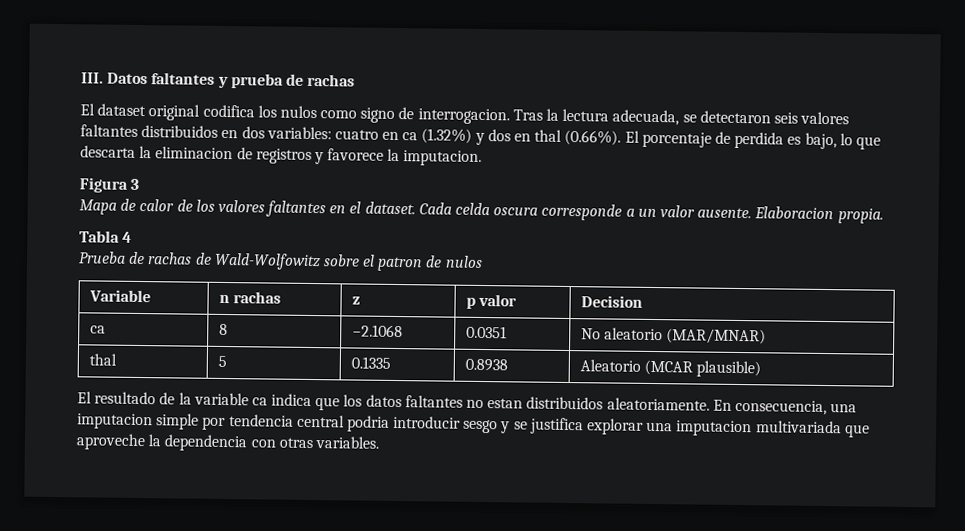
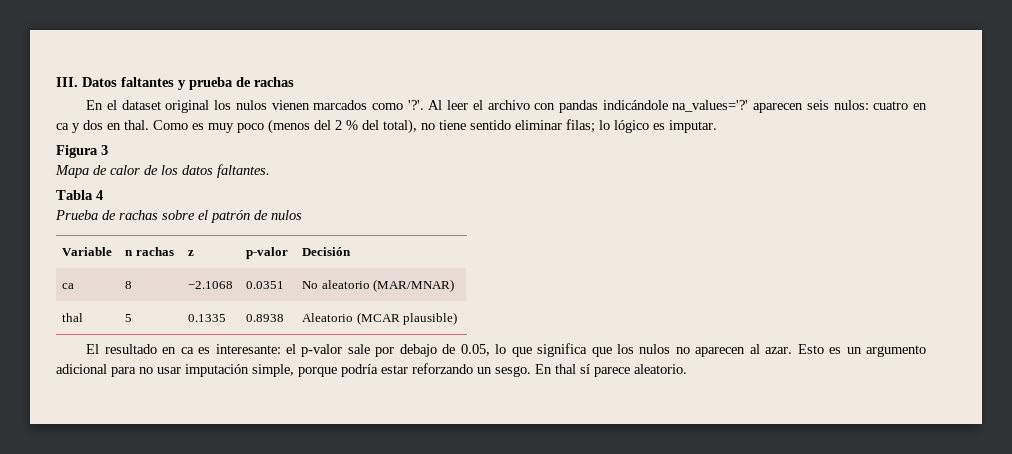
[80,103,95,116] El -> [86,100,118,110] En el
[202,104,850,126] [80,124,332,140] codifica los nulos como signo de interrogacion. Tras la lectura adecuada, se detectaron seis valores faltantes distribuidos en dos variables: -> [214,100,869,113] los nulos vienen marcados como '?'. Al leer el archivo con pandas indicándole na_values='?' aparecen seis nulos:
[421,128,473,144] (1.32%) -> (69, 126) none
[534,129,881,150] [80,145,483,166] thal (0.66%). El porcentaje de perdida es bajo, lo que descarta la eliminacion de registros y favorece la imputacion. -> [124,119,717,134] thal. Como es muy poco (menos del 2 % del total), no tiene sentido eliminar filas; lo lógico es imputar.
[217,199,884,224] valores faltantes en el dataset. Cada celda oscura corresponde a un valor ausente. Elaboracion propia. -> [182,164,270,178] datos faltantes.
[194,252,321,271] de Wald-Wolfowitz -> (158, 215) none
[377,256,424,272] patron -> [211,210,250,223] patrón
[465,293,518,309] [580,295,643,308] p valor | Decision -> [246,247,289,259] [302,247,352,256] p-valor | Decisión
[159,392,858,416] [77,413,870,438] [76,433,379,452] de la variable ca indica que los datos faltantes no estan distribuidos aleatoriamente. En consecuencia, una imputacion simple por tendencia central podria introducir sesgo y se justifica explorar una imputacion multivariada que aproveche la dependencia con otras variables. -> [162,343,926,357] [56,363,687,377] en ca es interesante: el p-valor sale por debajo de 0.05, lo que significa que los nulos no aparecen al azar. Esto es un argumento adicional para no usar imputación simple, porque podría estar reforzando un sesgo. En thal sí parece aleatorio.

